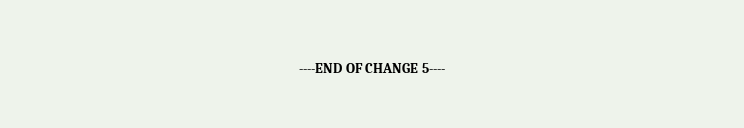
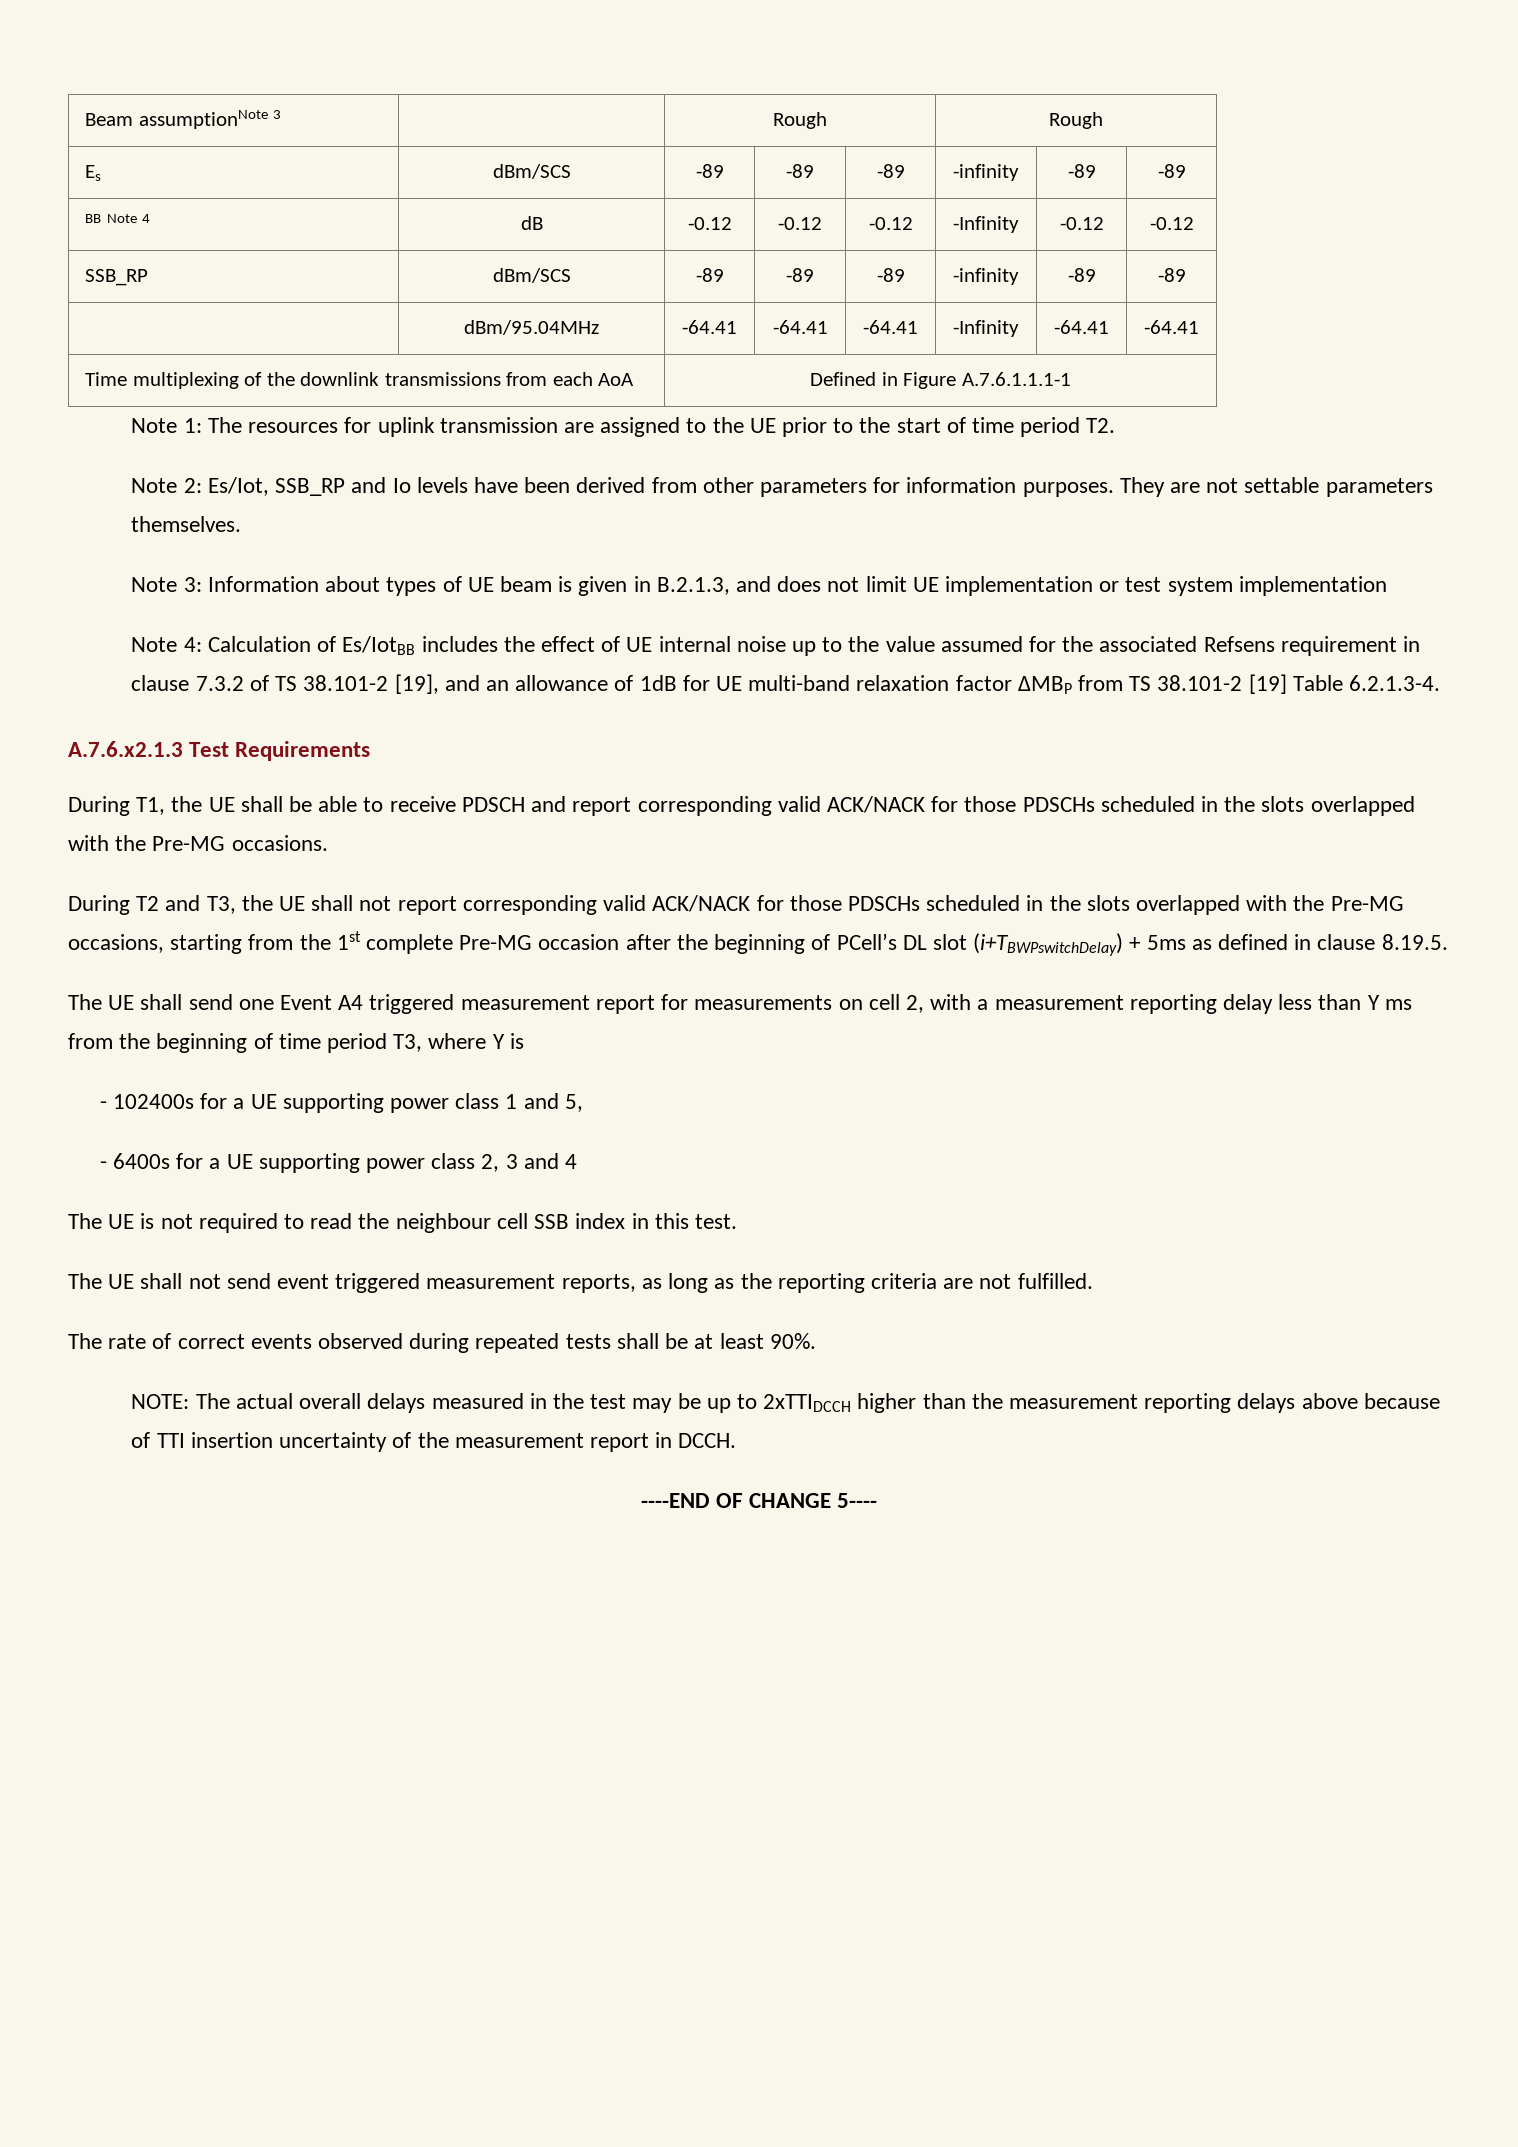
(298, 68) none -> [85,110,282,129] [773,112,827,129] [1049,112,1103,129] [85,165,102,181] [492,164,571,179] [695,164,724,178] [786,164,814,178] [876,164,905,178] [953,164,1019,181] [1067,164,1096,178] [1157,164,1186,178] [85,214,151,223] [520,216,543,230] [687,217,732,230] [778,217,822,230] [868,217,913,230] [953,216,1019,233] [1059,217,1104,230] [1149,217,1194,230] [85,269,149,286] [492,268,571,283] [695,268,724,282] [786,268,814,282] [876,268,905,282] [953,268,1019,285] [1067,268,1096,282] [1157,268,1186,282] [464,320,599,335] [682,320,737,334] [772,320,828,334] [863,320,918,334] [953,320,1019,337] [1054,320,1109,334] [1144,320,1199,334] [85,372,635,389] [810,372,1071,389] [131,417,1116,437] [131,477,1433,497] [131,516,242,532] [131,576,1387,596] [131,636,1421,656] [131,674,1441,694] [68,741,371,761] [68,796,1415,816] [68,835,328,851] [68,895,1404,915] [68,931,1448,956] [68,994,1412,1014] [68,1033,524,1053] [99,1093,583,1113] [99,1153,578,1173] [68,1213,737,1233] [68,1273,1093,1293] [68,1333,816,1353] [131,1393,1440,1413] [131,1432,737,1452] Beam assumptionNote 3 | | Rough | Rough // Es | dBm/SCS | -89 | -89 | -89 | -infinity | -89 | -89 // BB Note 4 | dB | -0.12 | -0.12 | -0.12 | -Infinity | -0.12 | -0.12 // SSB_RP | dBm/SCS | -89 | -89 | -89 | -infinity | -89 | -89 // | dBm/95.04MHz | -64.41 | -64.41 | -64.41 | -Infinity | -64.41 | -64.41 // Time multiplexing of the downlink transmissions from each AoA | Defined in Figure A.7.6.1.1.1-1 // Note 1: The resources for uplink transmission are assigned to the UE prior to the start of time period T2. // Note 2: Es/Iot, SSB_RP and Io levels have been derived from other parameters for information purposes. They are not settable parameters themselves. // Note 3: Information about types of UE beam is given in B.2.1.3, and does not limit UE implementation or test system implementation // Note 4: Calculation of Es/IotBB includes the effect of UE internal noise up to the value assumed for the associated Refsens requirement in clause 7.3.2 of TS 38.101-2 [19], and an allowance of 1dB for UE multi-band relaxation factor ΔMBP from TS 38.101-2 [19] Table 6.2.1.3-4. // A.7.6.x2.1.3 Test Requirements // During T1, the UE shall be able to receive PDSCH and report corresponding valid ACK/NACK for those PDSCHs scheduled in the slots overlapped with the Pre-MG occasions. // During T2 and T3, the UE shall not report corresponding valid ACK/NACK for those PDSCHs scheduled in the slots overlapped with the Pre-MG occasions, starting from the 1st complete Pre-MG occasion after the beginning of PCell’s DL slot (i+TBWPswitchDelay) + 5ms as defined in clause 8.19.5. // The UE shall send one Event A4 triggered measurement report for measurements on cell 2, with a measurement reporting delay less than Y ms from the beginning of time period T3, where Y is // - 102400s for a UE supporting power class 1 and 5, // - 6400s for a UE supporting power class 2, 3 and 4 // The UE is not required to read the neighbour cell SSB index in this test. // The UE shall not send event triggered measurement reports, as long as the reporting criteria are not fulfilled. // The rate of correct events observed during repeated tests shall be at least 90%. // NOTE: The actual overall delays measured in the test may be up to 2xTTIDCCH higher than the measurement reporting delays above because of TTI insertion uncertainty of the measurement report in DCCH. //

